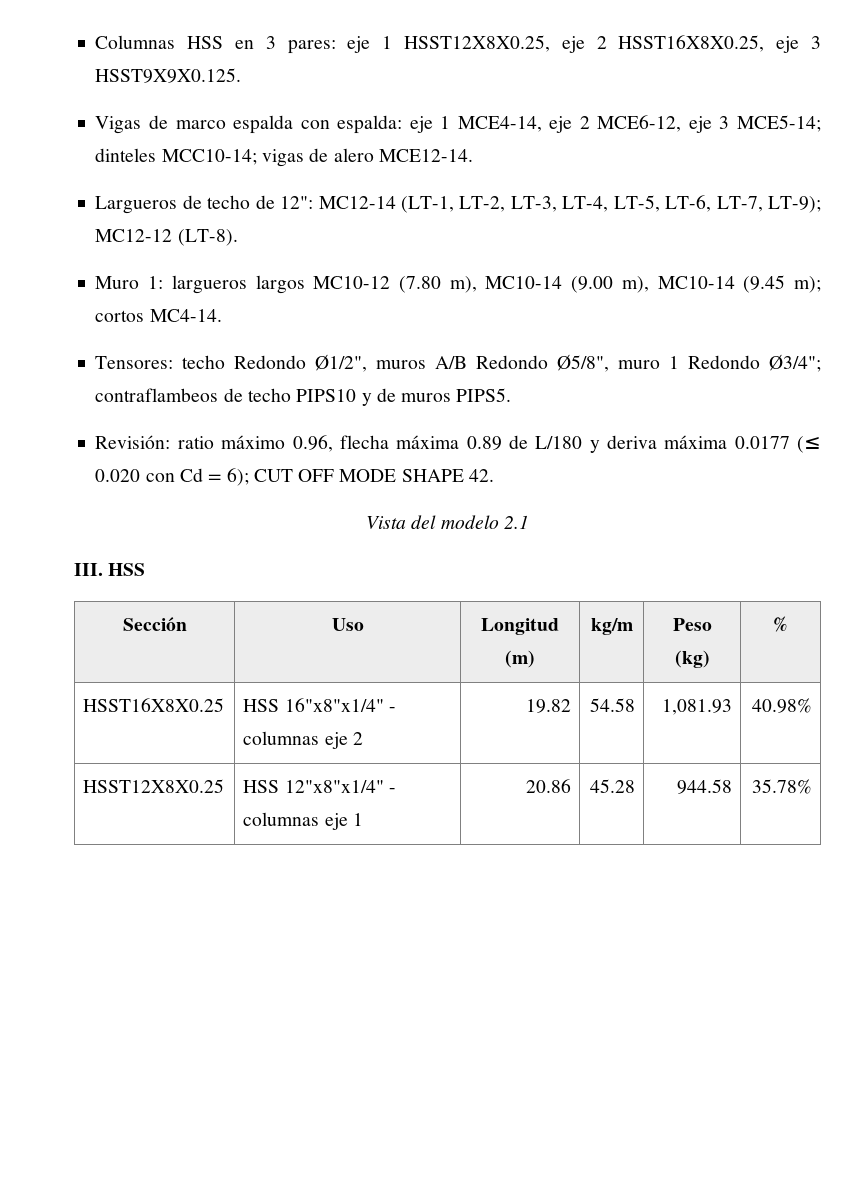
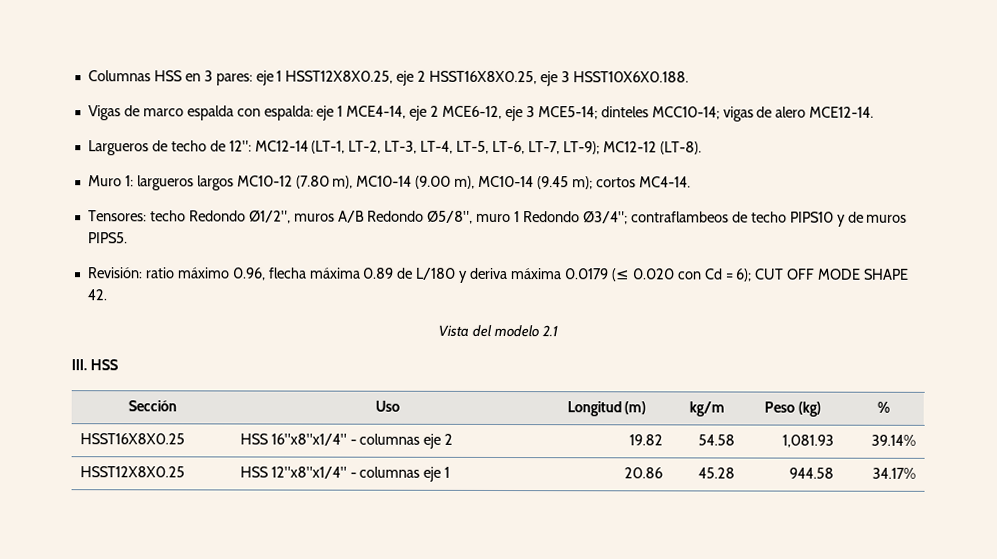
[95,68,242,83] HSST9X9X0.125. -> [572,71,689,83] HSST10X6X0.188.
[734,436,790,449] 0.0177 -> [564,268,609,280] 0.0179
[751,698,812,713] 40.98% -> [871,434,917,446] 39.14%
[751,779,812,794] 35.78% -> [872,467,917,479] 34.17%

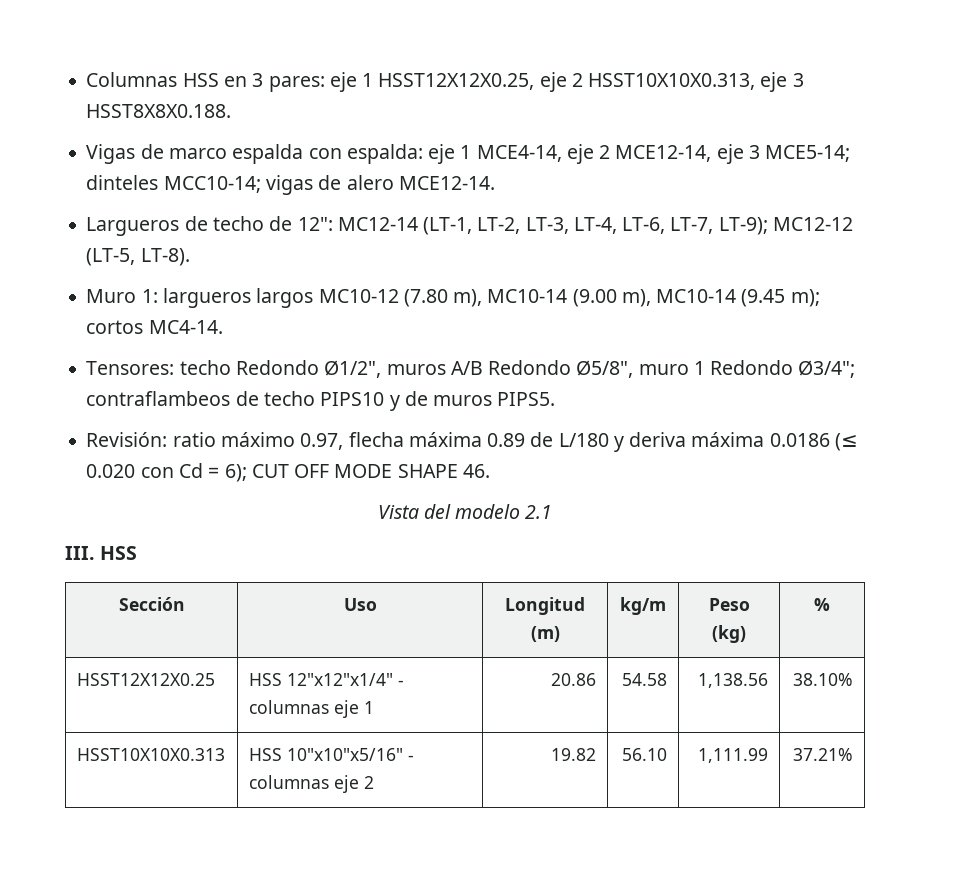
[285,70,689,87] HSST12X8X0.25, eje 2 HSST16X8X0.25, eje 3 HSST10X6X0.188. -> [378,72,804,92] [86,104,232,118] HSST12X12X0.25, eje 2 HSST10X10X0.313, eje 3 HSST8X8X0.188.
[442,105,503,120] MCE6-12, -> [615,145,712,162] MCE12-14,
[456,140,490,154] LT-5, -> (617, 225) none
[659,141,702,155] (LT-8). -> [86,248,190,266] (LT-5, LT-8).
[231,267,266,281] 0.96, -> [300,433,344,450] 0.97,
[564,268,609,280] 0.0179 -> [769,433,830,447] 0.0186
[86,289,107,301] 42. -> [462,464,490,478] 46.
[79,433,185,445] [239,433,347,446] HSST16X8X0.25 | HSS 16"x8"x1/4" -> [76,673,215,686] [248,673,404,686] [248,700,374,718] [551,673,597,686] [622,673,668,686] [698,673,769,688] [793,673,854,686] [76,748,225,761] [248,748,403,761] HSST12X12X0.25 | HSS 12"x12"x1/4" - columnas eje 1 | 20.86 | 54.58 | 1,138.56 | 38.10% // HSST10X10X0.313 | HSS 10"x10"x5/16"
[698,434,736,446] [782,434,835,448] [871,434,917,446] [79,466,185,478] [239,466,451,482] [624,467,664,479] [698,467,736,479] [789,467,835,479] [872,467,917,479] 54.58 | 1,081.93 | 39.14% // HSST12X8X0.25 | HSS 12"x8"x1/4" - columnas eje 1 | 20.86 | 45.28 | 944.58 | 34.17% -> [622,748,668,761] [698,748,769,763] [793,748,854,761] 56.10 | 1,111.99 | 37.21%

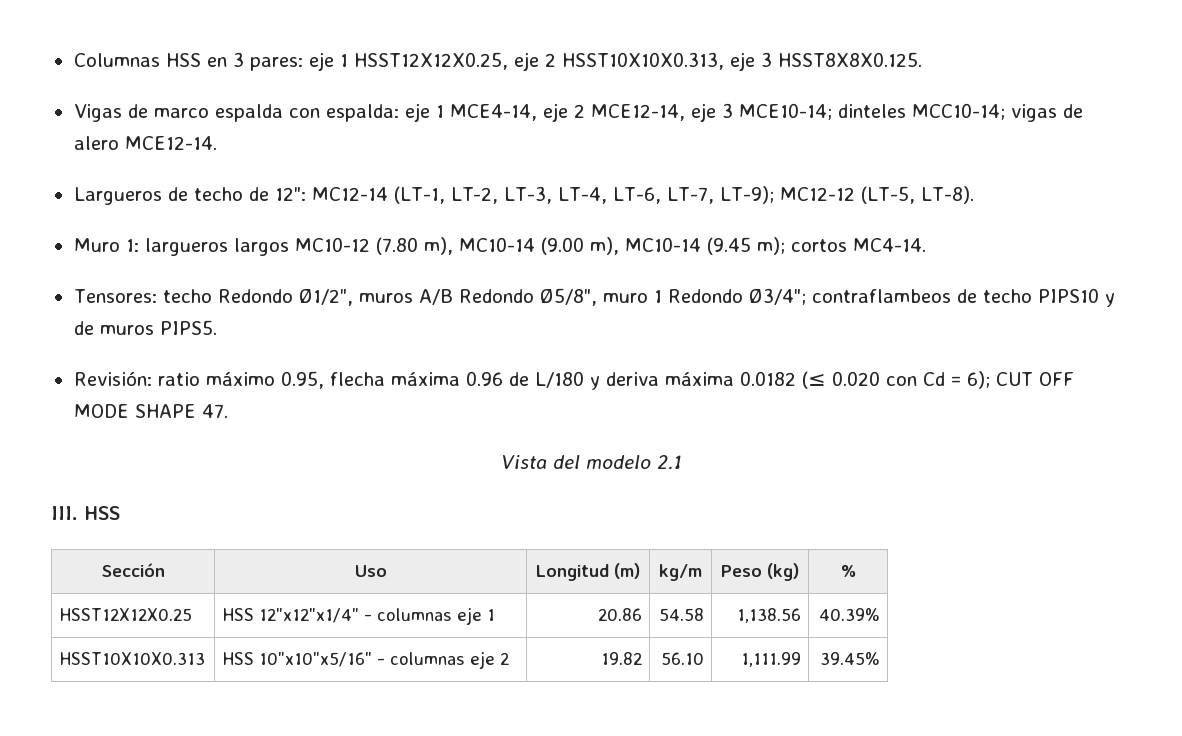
[86,104,232,118] HSST8X8X0.188. -> [777,52,922,67] HSST8X8X0.125.
[765,145,851,162] MCE5-14; -> [738,103,832,120] MCE10-14;
[300,433,344,450] 0.97, -> [280,371,324,389] 0.95,
[487,433,526,447] 0.89 -> [465,371,503,386] 0.96
[769,433,830,447] 0.0186 -> [739,371,796,386] 0.0182
[462,464,490,478] 46. -> [201,404,228,418] 47.
[793,673,854,686] 38.10% -> [818,608,880,621] 40.39%
[793,748,854,761] 37.21% -> [819,652,880,665] 39.45%

